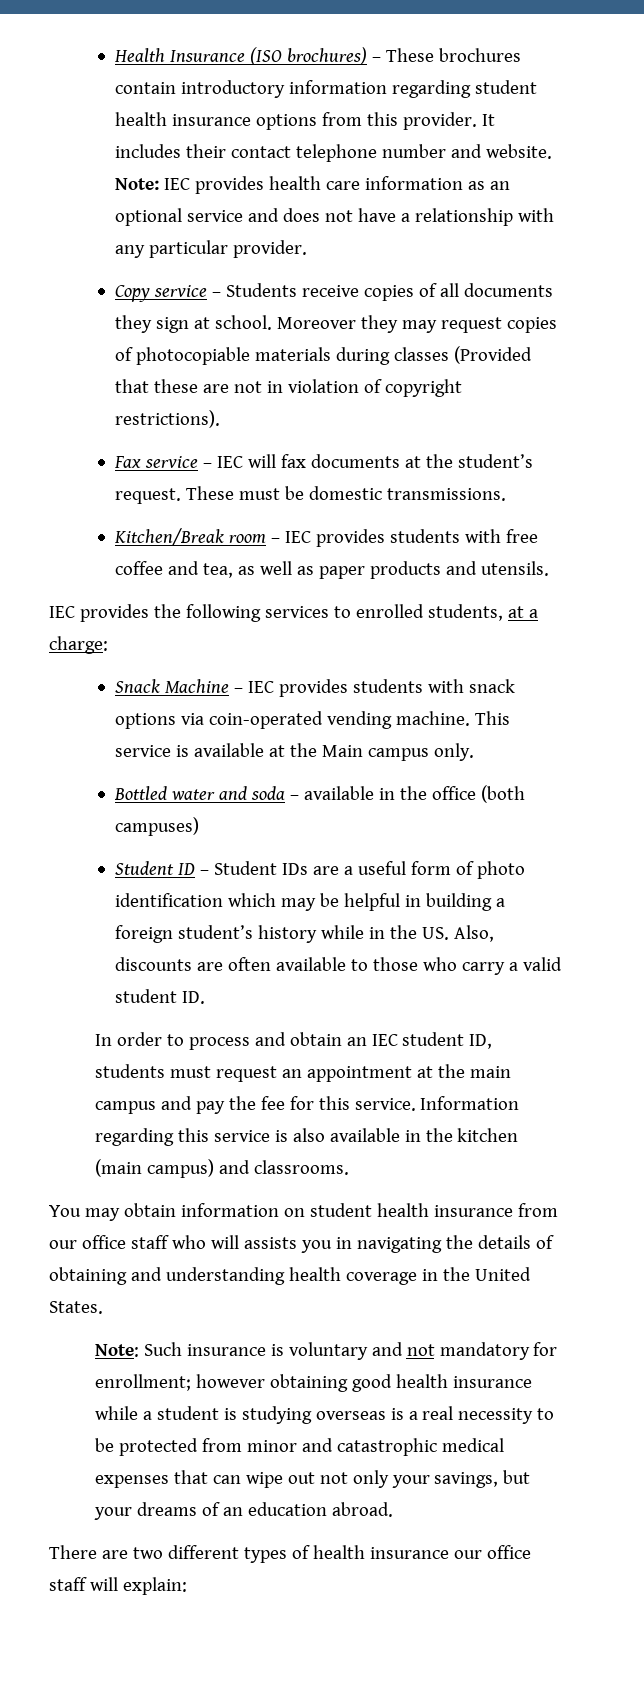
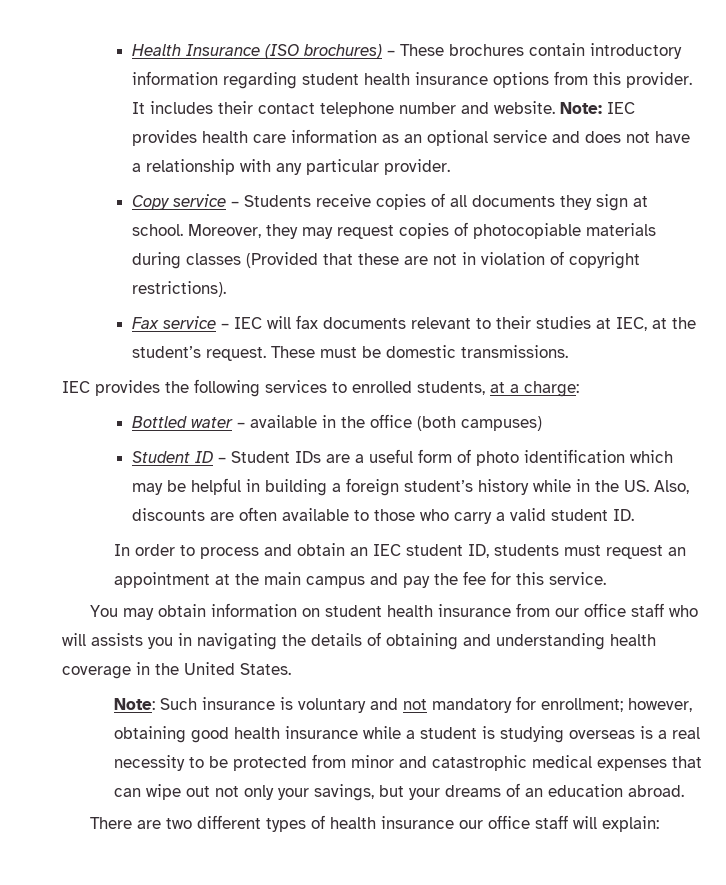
[276,317,356,329] Moreover -> [188,224,262,238] Moreover,
(400, 461) none -> [411,316,648,331] relevant to their studies at IEC,
[113,528,538,547] [114,561,549,579] // Kitchen/Break room – IEC provides students with free coffee and tea, as well as paper products and utensils. -> (569, 351) none
[114,679,515,697] [114,711,510,729] [114,743,474,761] // Snack Machine – IEC provides students with snack options via coin-operated vending machine. This service is available at the Main campus only. -> (579, 389) none
[218,786,285,800] and soda -> (234, 422) none
[420,1096,520,1110] [94,1128,519,1146] [94,1159,349,1178] Information regarding this service is also available in the kitchen (main campus) and classrooms. -> (606, 578) none
[195,1374,265,1388] however -> [627,698,692,712] however,

